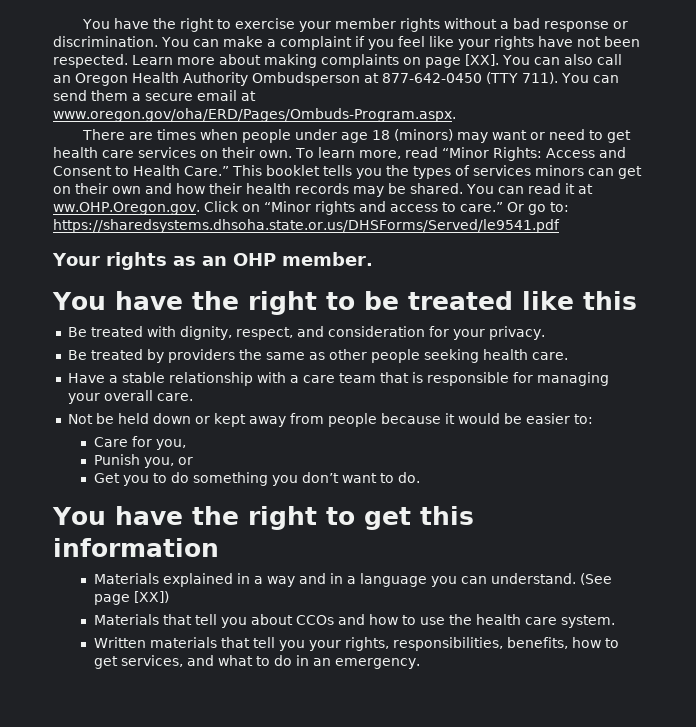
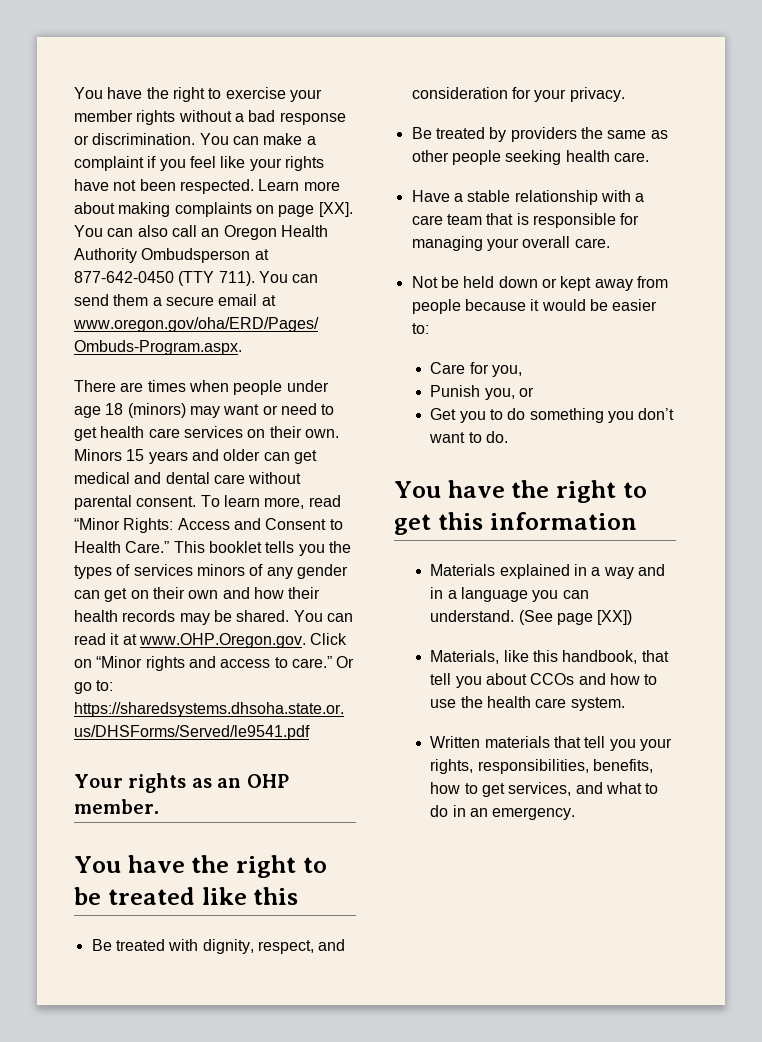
(292, 154) none -> [74,449,317,464] [74,472,302,484] [74,495,197,510] Minors 15 years and older can get medical and dental care without parental consent.
(584, 170) none -> [249,564,348,579] of any gender
[53,202,200,215] ww.OHP.Oregon.gov. -> [138,633,306,648] www.OHP.Oregon.gov.
[93,614,159,625] Materials -> [430,650,638,664] Materials, like this handbook,

